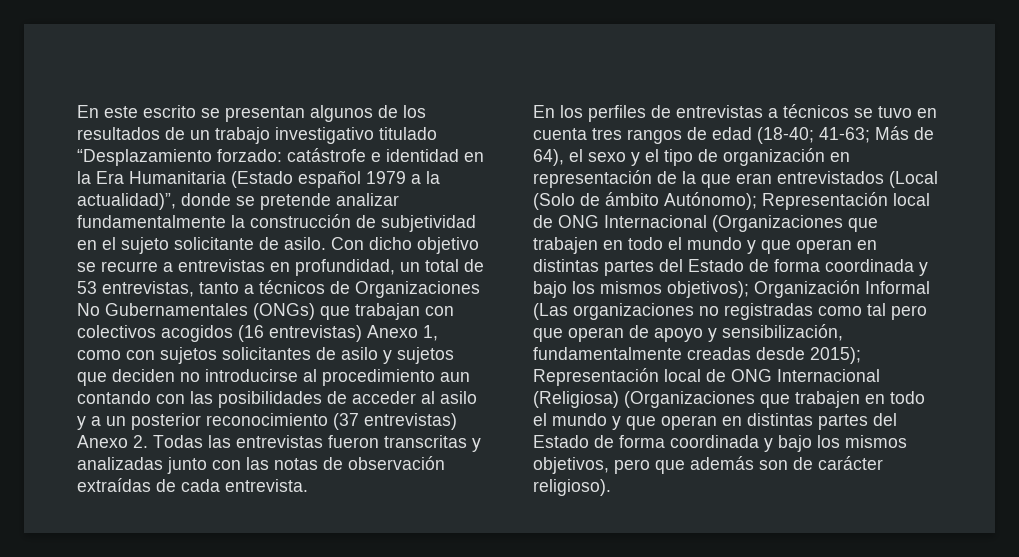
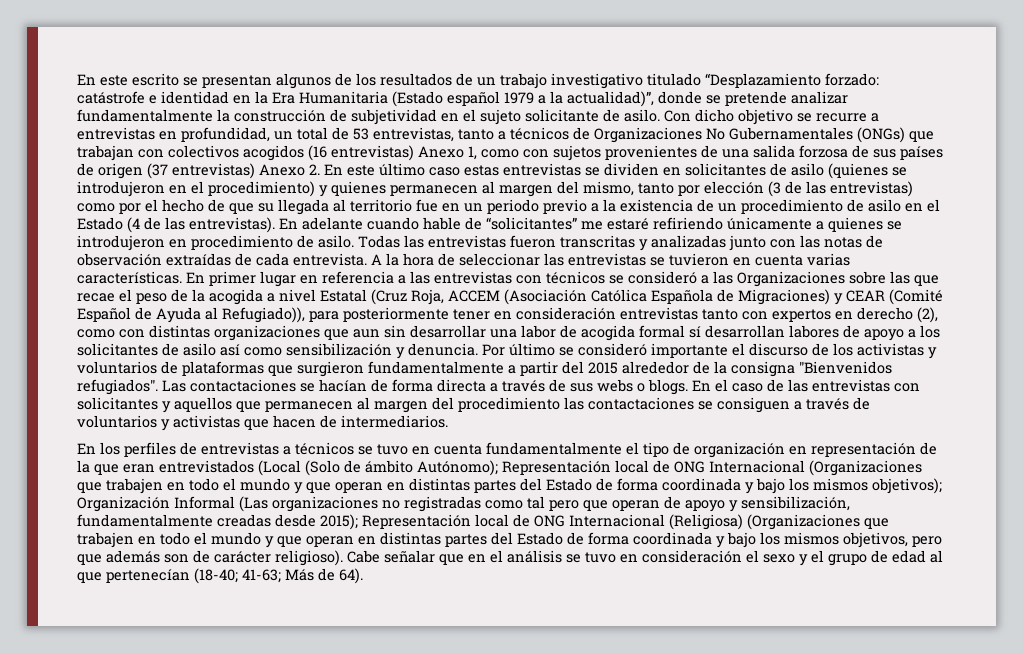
[222,347,454,364] [77,369,470,386] [77,391,477,408] [77,413,457,430] [77,435,148,448] solicitantes de asilo y sujetos que deciden no introducirse al procedimiento aun contando con las posibilidades de acceder al asilo y a un posterior reconocimiento (37 entrevistas) Anexo 2. -> [605,145,943,160] [77,163,907,179] [77,181,913,197] [77,199,940,215] [77,217,902,233] [77,235,354,251] provenientes de una salida forzosa de sus países de origen (37 entrevistas) Anexo 2. En este último caso estas entrevistas se dividen en solicitantes de asilo (quienes se introdujeron en el procedimiento) y quienes permanecen al margen del mismo, tanto por elección (3 de las entrevistas) como por el hecho de que su llegada al territorio fue en un periodo previo a la existencia de un procedimiento de asilo en el Estado (4 de las entrevistas). En adelante cuando hable de “solicitantes” me estaré refiriendo únicamente a quienes se introdujeron en procedimiento de asilo.
(308, 485) none -> [371,253,850,266] [77,271,939,287] [77,289,943,305] [77,307,938,323] [77,325,940,341] [77,343,937,359] [77,361,892,377] [77,379,920,395] [77,397,870,413] [77,415,448,431] A la hora de seleccionar las entrevistas se tuvieron en cuenta varias características. En primer lugar en referencia a las entrevistas con técnicos se consideró a las Organizaciones sobre las que recae el peso de la acogida a nivel Estatal (Cruz Roja, ACCEM (Asociación Católica Española de Migraciones) y CEAR (Comité Español de Ayuda al Refugiado)), para posteriormente tener en consideración entrevistas tanto con expertos en derecho (2), como con distintas organizaciones que aun sin desarrollar una labor de acogida formal sí desarrollan labores de apoyo a los solicitantes de asilo así como sensibilización y denuncia. Por último se consideró importante el discurso de los activistas y voluntarios de plataformas que surgieron fundamentalmente a partir del 2015 alrededor de la consigna "Bienvenidos refugiados". Las contactaciones se hacían de forma directa a través de sus webs o blogs. En el caso de las entrevistas con solicitantes y aquellos que permanecen al margen del procedimiento las contactaciones se consiguen a través de voluntarios y activistas que hacen de intermediarios.
[592,126,934,144] [533,149,640,166] tres rangos de edad (18-40; 41-63; Más de 64), el sexo y -> [486,442,622,455] fundamentalmente
(611, 487) none -> [347,550,943,566] [77,568,363,584] Cabe señalar que en el análisis se tuvo en consideración el sexo y el grupo de edad al que pertenecían (18-40; 41-63; Más de 64).

